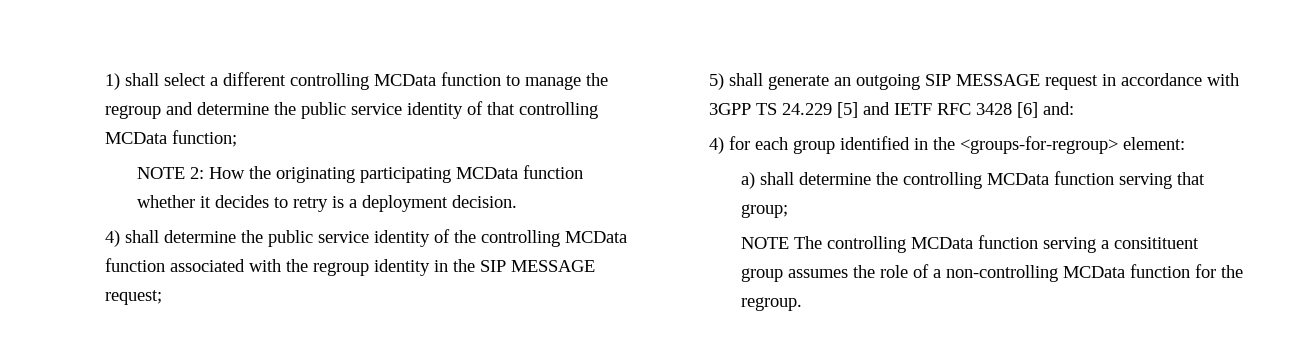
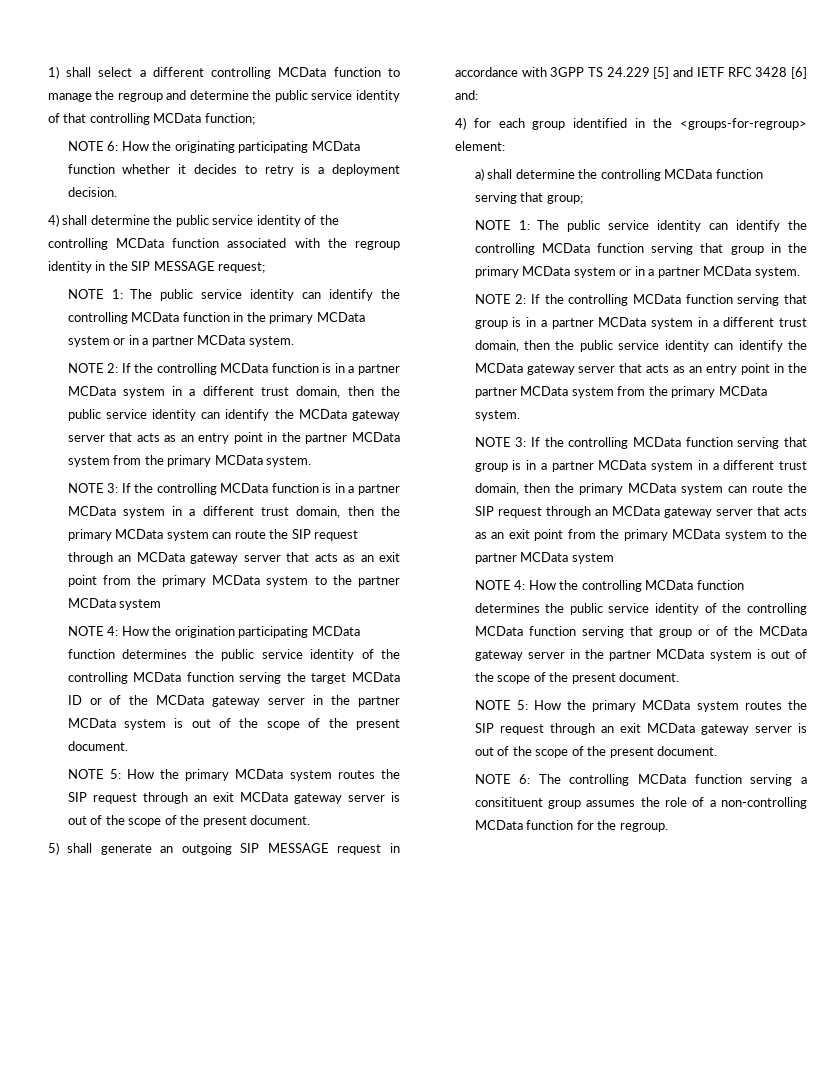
[189,167,204,179] 2: -> [107,141,119,151] 6:
(163, 297) none -> [67,289,400,301] [67,312,365,324] [67,335,294,347] [67,363,400,375] [67,386,400,398] [67,409,400,421] [67,432,400,444] [67,455,312,467] [67,483,400,495] [67,506,400,518] [67,529,359,541] [67,552,401,564] [67,575,400,587] [67,598,162,610] [67,626,360,638] [67,649,400,661] [67,672,401,684] [67,695,400,707] [67,718,400,730] [67,741,128,751] [67,769,400,781] [67,792,400,804] [67,815,311,827] // NOTE 1: The public service identity can identify the controlling MCData function in the primary MCData system or in a partner MCData system. // NOTE 2: If the controlling MCData function is in a partner MCData system in a different trust domain, then the public service identity can identify the MCData gateway server that acts as an entry point in the partner MCData system from the primary MCData system. // NOTE 3: If the controlling MCData function is in a partner MCData system in a different trust domain, then the primary MCData system can route the SIP request through an MCData gateway server that acts as an exit point from the primary MCData system to the partner MCData system // NOTE 4: How the origination participating MCData function determines the public service identity of the controlling MCData function serving the target MCData ID or of the MCData gateway server in the partner MCData system is out of the scope of the present document. // NOTE 5: How the primary MCData system routes the SIP request through an exit MCData gateway server is out of the scope of the present document.
(789, 243) none -> [518,220,807,232] [474,243,807,255] [474,266,800,278] [474,294,807,306] [474,317,807,329] [474,340,807,352] [474,363,807,375] [474,386,767,398] [474,410,520,421] [474,437,807,449] [474,460,807,472] [474,483,807,495] [474,506,807,518] [474,529,807,541] [474,552,614,564] [474,580,744,592] [474,603,807,615] [474,626,807,638] [474,649,807,661] [474,672,680,684] [474,700,807,712] [474,723,807,735] [474,746,718,758] [474,774,531,784] 1: The public service identity can identify the controlling MCData function serving that group in the primary MCData system or in a partner MCData system. // NOTE 2: If the controlling MCData function serving that group is in a partner MCData system in a different trust domain, then the public service identity can identify the MCData gateway server that acts as an entry point in the partner MCData system from the primary MCData system. // NOTE 3: If the controlling MCData function serving that group is in a partner MCData system in a different trust domain, then the primary MCData system can route the SIP request through an MCData gateway server that acts as an exit point from the primary MCData system to the partner MCData system // NOTE 4: How the controlling MCData function determines the public service identity of the controlling MCData function serving that group or of the MCData gateway server in the partner MCData system is out of the scope of the present document. // NOTE 5: How the primary MCData system routes the SIP request through an exit MCData gateway server is out of the scope of the present document. // NOTE 6:

